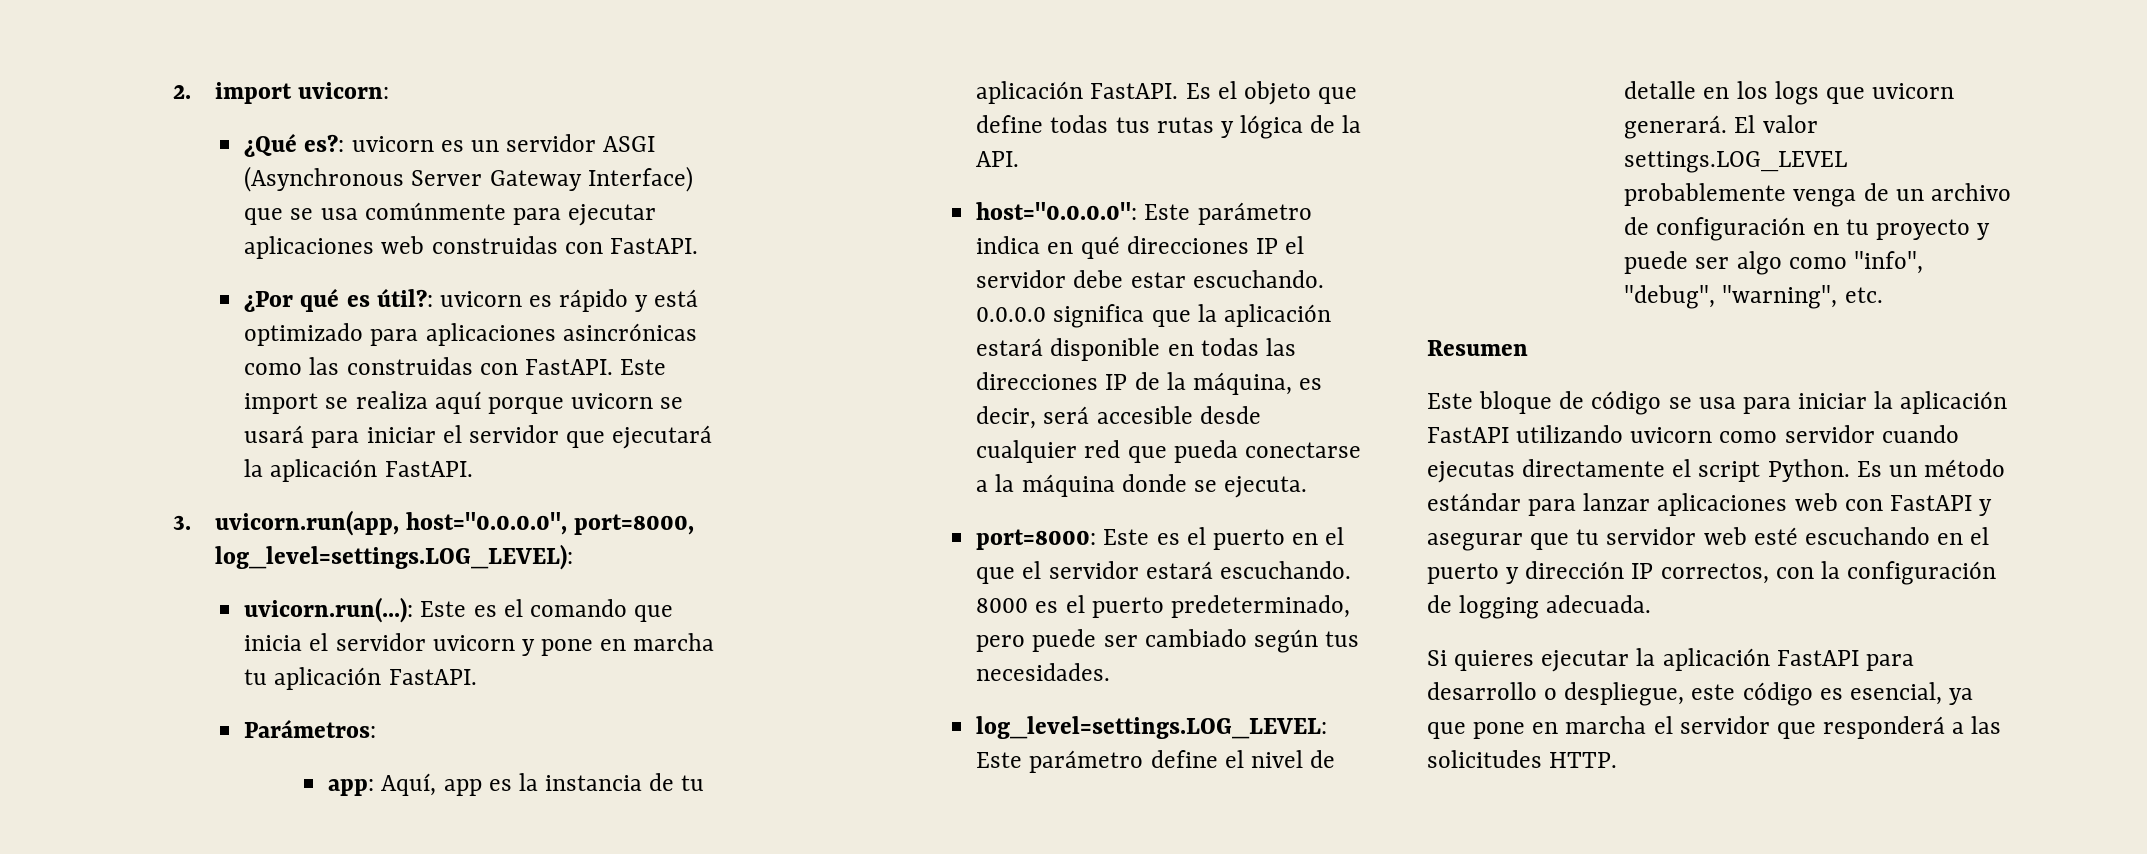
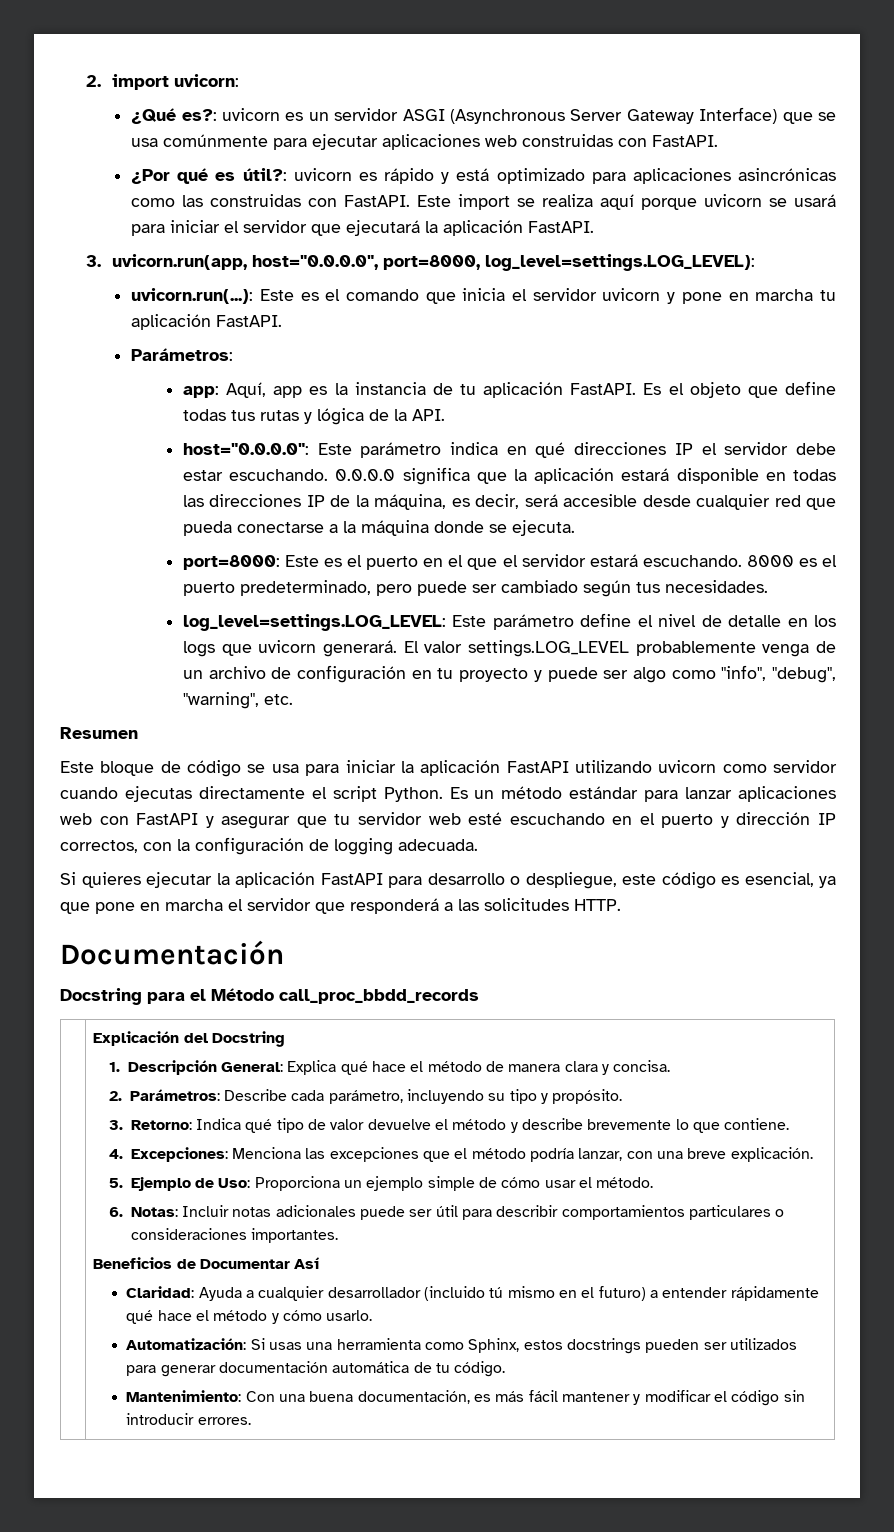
(1618, 760) none -> [60,940,284,965] [60,988,479,1005] [93,1031,285,1047] [108,1060,671,1075] [108,1089,623,1104] [108,1118,790,1133] [108,1147,813,1162] [108,1176,654,1191] [108,1205,785,1220] [130,1228,339,1243] [93,1257,320,1269] [126,1286,819,1301] [126,1310,373,1324] [126,1338,797,1354] [126,1361,506,1377] [126,1390,805,1406] [126,1413,251,1425] // Documentación // Docstring para el Método call_proc_bbdd_records // | Explicación del Docstring // 1. Descripción General: Explica qué hace el método de manera clara y concisa. // 2. Parámetros: Describe cada parámetro, incluyendo su tipo y propósito. // 3. Retorno: Indica qué tipo de valor devuelve el método y describe brevemente lo que contiene. // 4. Excepciones: Menciona las excepciones que el método podría lanzar, con una breve explicación. // 5. Ejemplo de Uso: Proporciona un ejemplo simple de cómo usar el método. // 6. Notas: Incluir notas adicionales puede ser útil para describir comportamientos particulares o consideraciones importantes. // Beneficios de Documentar Así // Claridad: Ayuda a cualquier desarrollador (incluido tú mismo en el futuro) a entender rápidamente qué hace el método y cómo usarlo. // Automatización: Si usas una herramienta como Sphinx, estos docstrings pueden ser utilizados para generar documentación automática de tu código. // Mantenimiento: Con una buena documentación, es más fácil mantener y modificar el código sin introducir errores.

